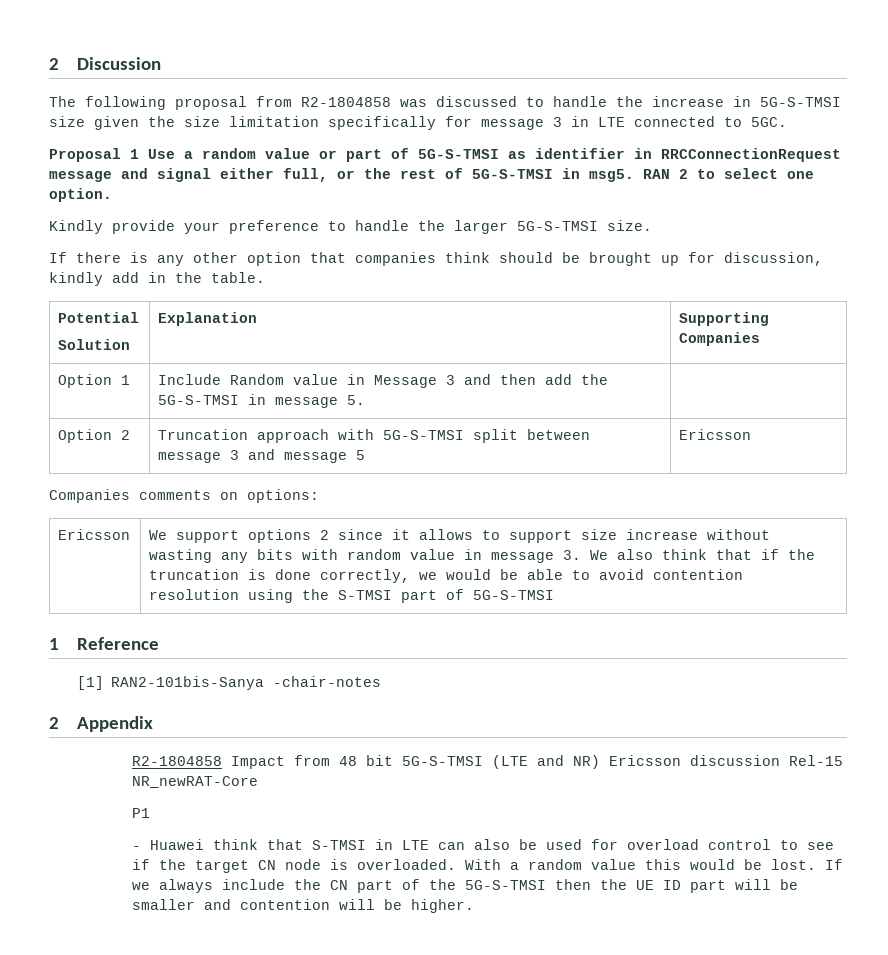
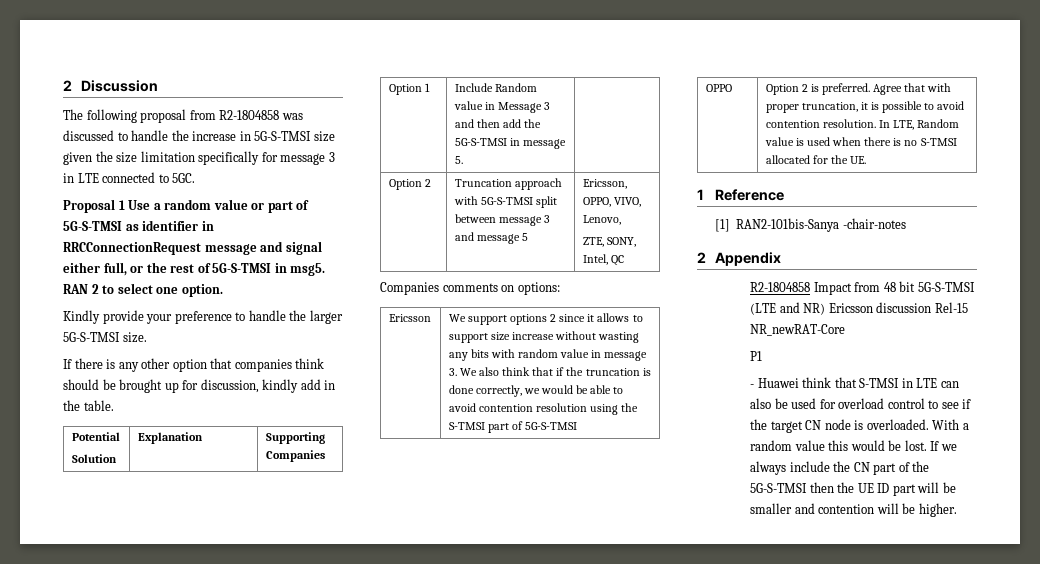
[679,429,752,440] Ericsson -> [582,179,627,189] [582,197,641,207] [582,215,621,225] [582,237,636,247] [582,254,624,266] Ericsson, OPPO, VIVO, Lenovo, // ZTE, SONY, Intel, QC
(555, 595) none -> [705,84,732,92] [765,83,952,95] [765,101,965,113] [765,119,960,130] [764,137,957,146] [765,155,867,164] // OPPO | Option 2 is preferred. Agree that with proper truncation, it is possible to avoid contention resolution. In LTE, Random value is used when there is no S-TMSI allocated for the UE.

